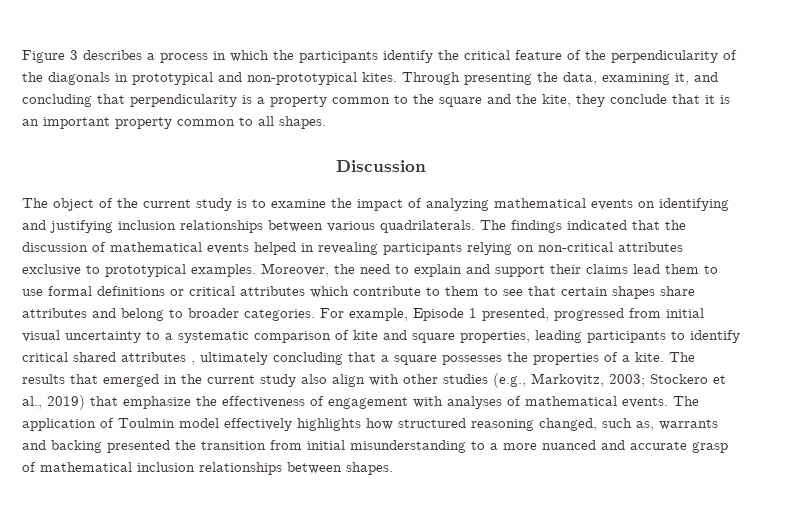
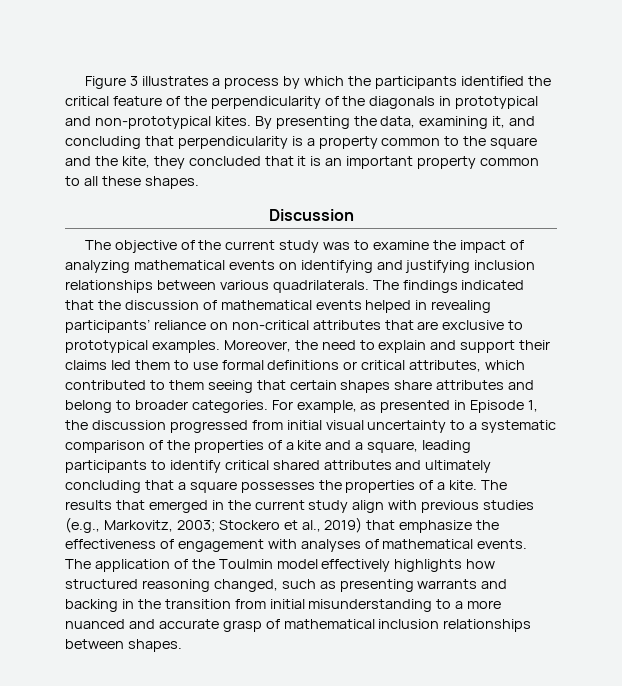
[83,50,142,60] describes -> [141,76,209,86] illustrates
[213,51,226,60] in -> [283,76,301,89] by
[383,50,433,63] identify -> [460,76,524,86] identified
[402,72,460,85] Through -> [254,116,272,129] By
[610,94,667,104] conclude -> [188,156,261,166] concluded
(274, 121) none -> [101,176,141,186] these
[53,198,94,211] object -> [114,240,177,253] objective
[237,199,247,208] is -> [323,242,351,250] was
[383,242,512,255] participants relying -> [65,319,206,333] participants’ reliance
(683, 247) none -> [384,320,439,330] that are
[633,264,660,274] lead -> [110,360,131,370] led
[240,286,523,298] attributes which contribute to them to see -> [409,360,526,372] [65,380,253,393] attributes, which contributed to them seeing
[413,308,549,321] Episode 1 presented, -> [360,400,539,413] [65,420,166,430] as presented in Episode 1, the discussion
[353,330,530,343] kite and square properties, -> [166,440,419,453] the properties of a kite and a square,
[191,361,195,365] , -> [395,460,422,470] and
[301,374,327,384] also -> (349, 506) none
[403,374,438,384] other -> [421,500,480,513] previous
(114, 423) none -> [191,559,215,569] the
[636,421,654,431] as, -> [319,579,414,592] as presenting
[107,440,170,453] presented -> [121,599,134,609] in

